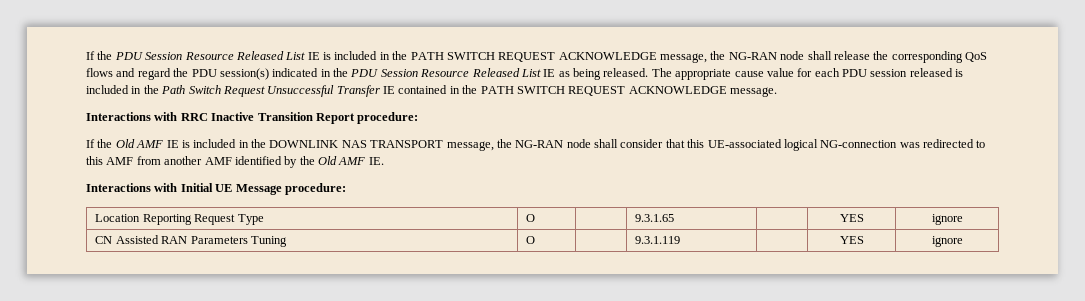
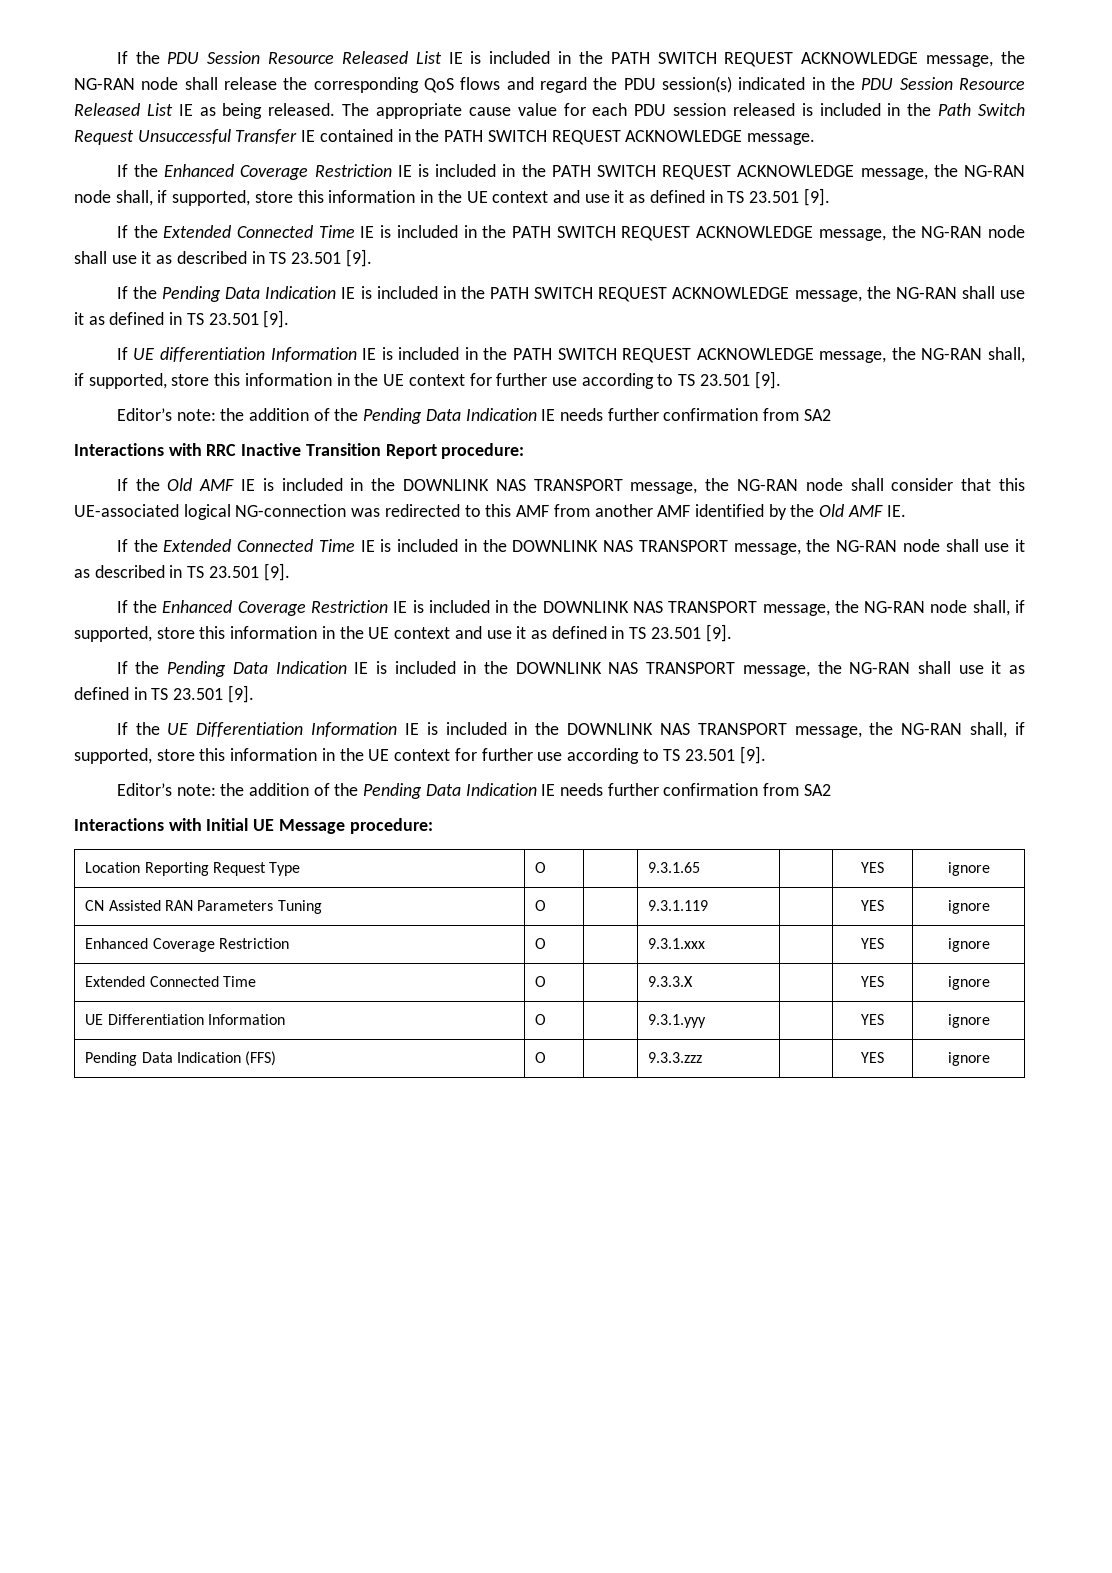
(777, 92) none -> [116,164,1025,180] [74,188,830,206] [116,225,1026,241] [74,249,372,267] [116,286,1026,302] [74,310,290,328] [116,347,1025,363] [74,371,781,389] [116,408,831,424] // If the Enhanced Coverage Restriction IE is included in the PATH SWITCH REQUEST ACKNOWLEDGE message, the NG-RAN node shall, if supported, store this information in the UE context and use it as defined in TS 23.501 [9]. // If the Extended Connected Time IE is included in the PATH SWITCH REQUEST ACKNOWLEDGE message, the NG-RAN node shall use it as described in TS 23.501 [9]. // If the Pending Data Indication IE is included in the PATH SWITCH REQUEST ACKNOWLEDGE message, the NG-RAN shall use it as defined in TS 23.501 [9]. // If UE differentiation Information IE is included in the PATH SWITCH REQUEST ACKNOWLEDGE message, the NG-RAN shall, if supported, store this information in the UE context for further use according to TS 23.501 [9]. // Editor’s note: the addition of the Pending Data Indication IE needs further confirmation from SA2
(384, 161) none -> [116,539,1026,555] [74,563,290,581] [116,600,1026,616] [74,624,732,642] [116,661,1025,677] [74,685,254,703] [116,722,1026,738] [74,746,766,764] [116,783,831,799] // If the Extended Connected Time IE is included in the DOWNLINK NAS TRANSPORT message, the NG-RAN node shall use it as described in TS 23.501 [9]. // If the Enhanced Coverage Restriction IE is included in the DOWNLINK NAS TRANSPORT message, the NG-RAN node shall, if supported, store this information in the UE context and use it as defined in TS 23.501 [9]. // If the Pending Data Indication IE is included in the DOWNLINK NAS TRANSPORT message, the NG-RAN shall use it as defined in TS 23.501 [9]. // If the UE Differentiation Information IE is included in the DOWNLINK NAS TRANSPORT message, the NG-RAN shall, if supported, store this information in the UE context for further use according to TS 23.501 [9]. // Editor’s note: the addition of the Pending Data Indication IE needs further confirmation from SA2
(963, 241) none -> [85,938,289,952] [535,938,547,949] [648,938,706,949] [861,938,884,949] [947,938,990,952] [85,976,256,987] [535,976,547,987] [648,976,694,987] [861,976,884,987] [947,976,990,990] [85,1014,285,1025] [535,1014,547,1025] [648,1014,707,1028] [861,1014,884,1025] [947,1014,990,1028] [85,1051,277,1066] [535,1052,547,1063] [648,1052,703,1063] [861,1052,884,1063] [947,1052,990,1066] // Enhanced Coverage Restriction | O | | 9.3.1.xxx | | YES | ignore // Extended Connected Time | O | | 9.3.3.X | | YES | ignore // UE Differentiation Information | O | | 9.3.1.yyy | | YES | ignore // Pending Data Indication (FFS) | O | | 9.3.3.zzz | | YES | ignore

